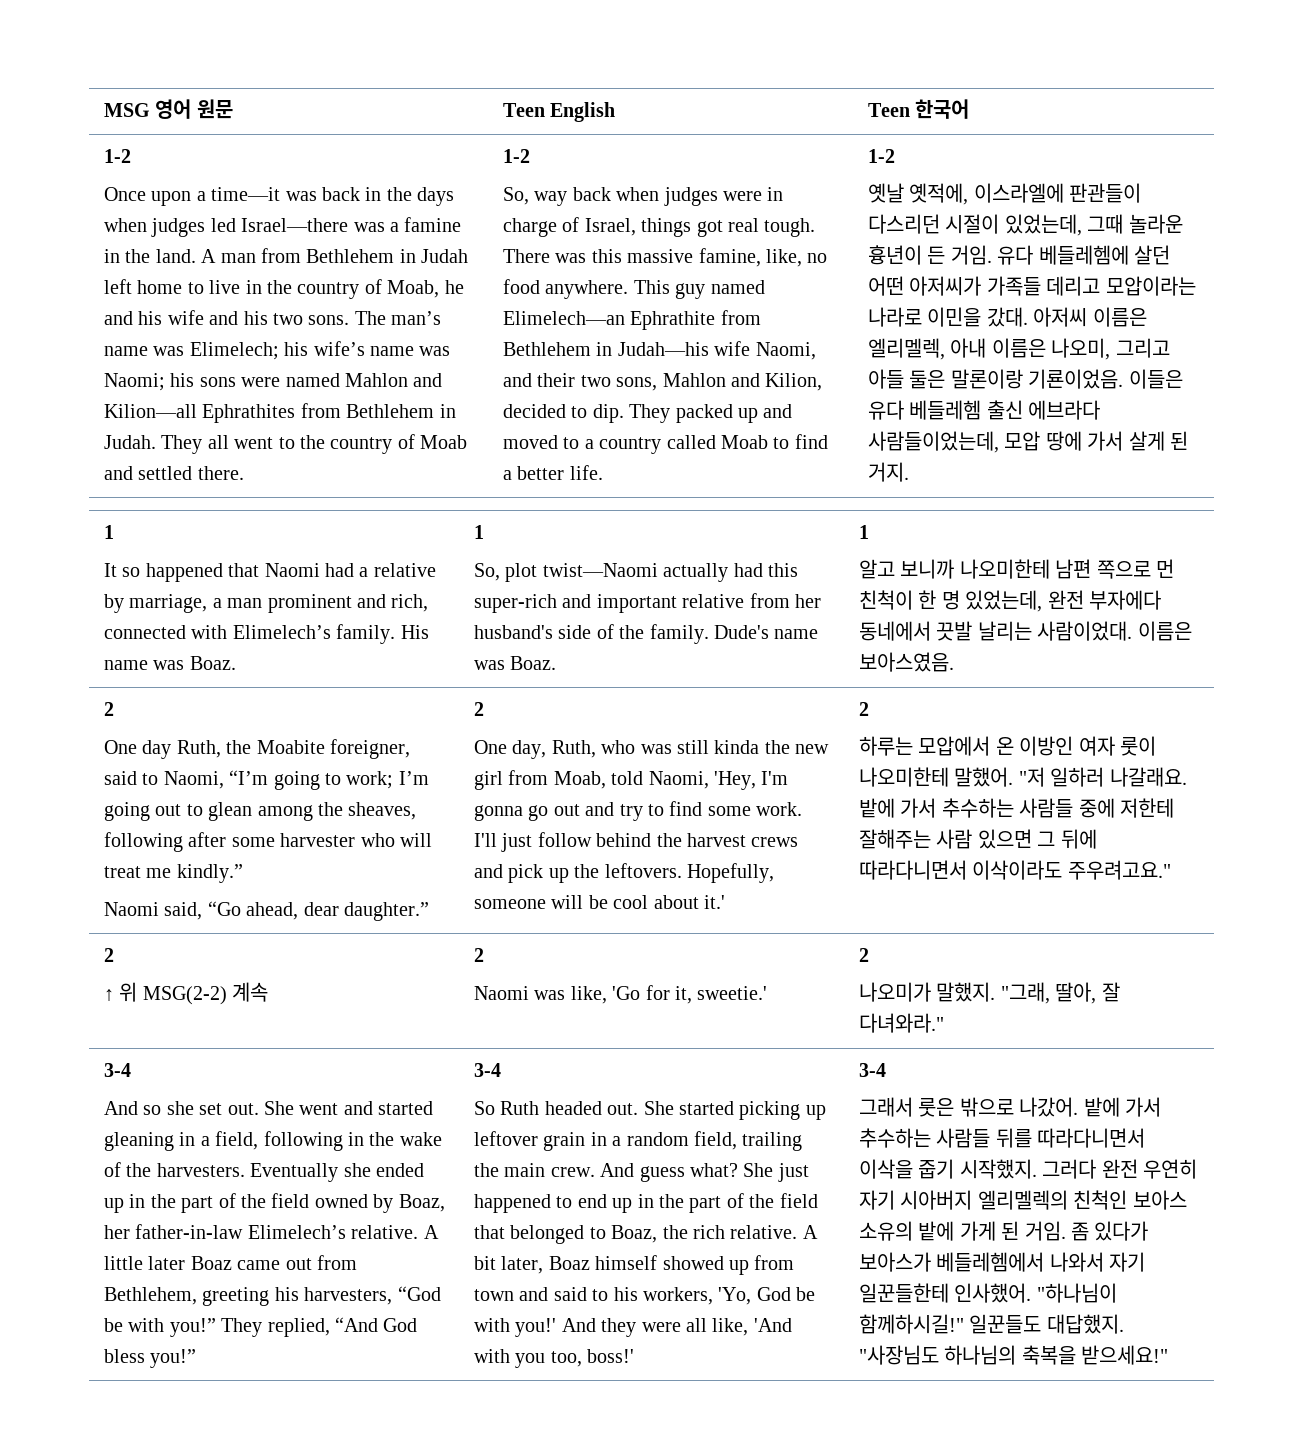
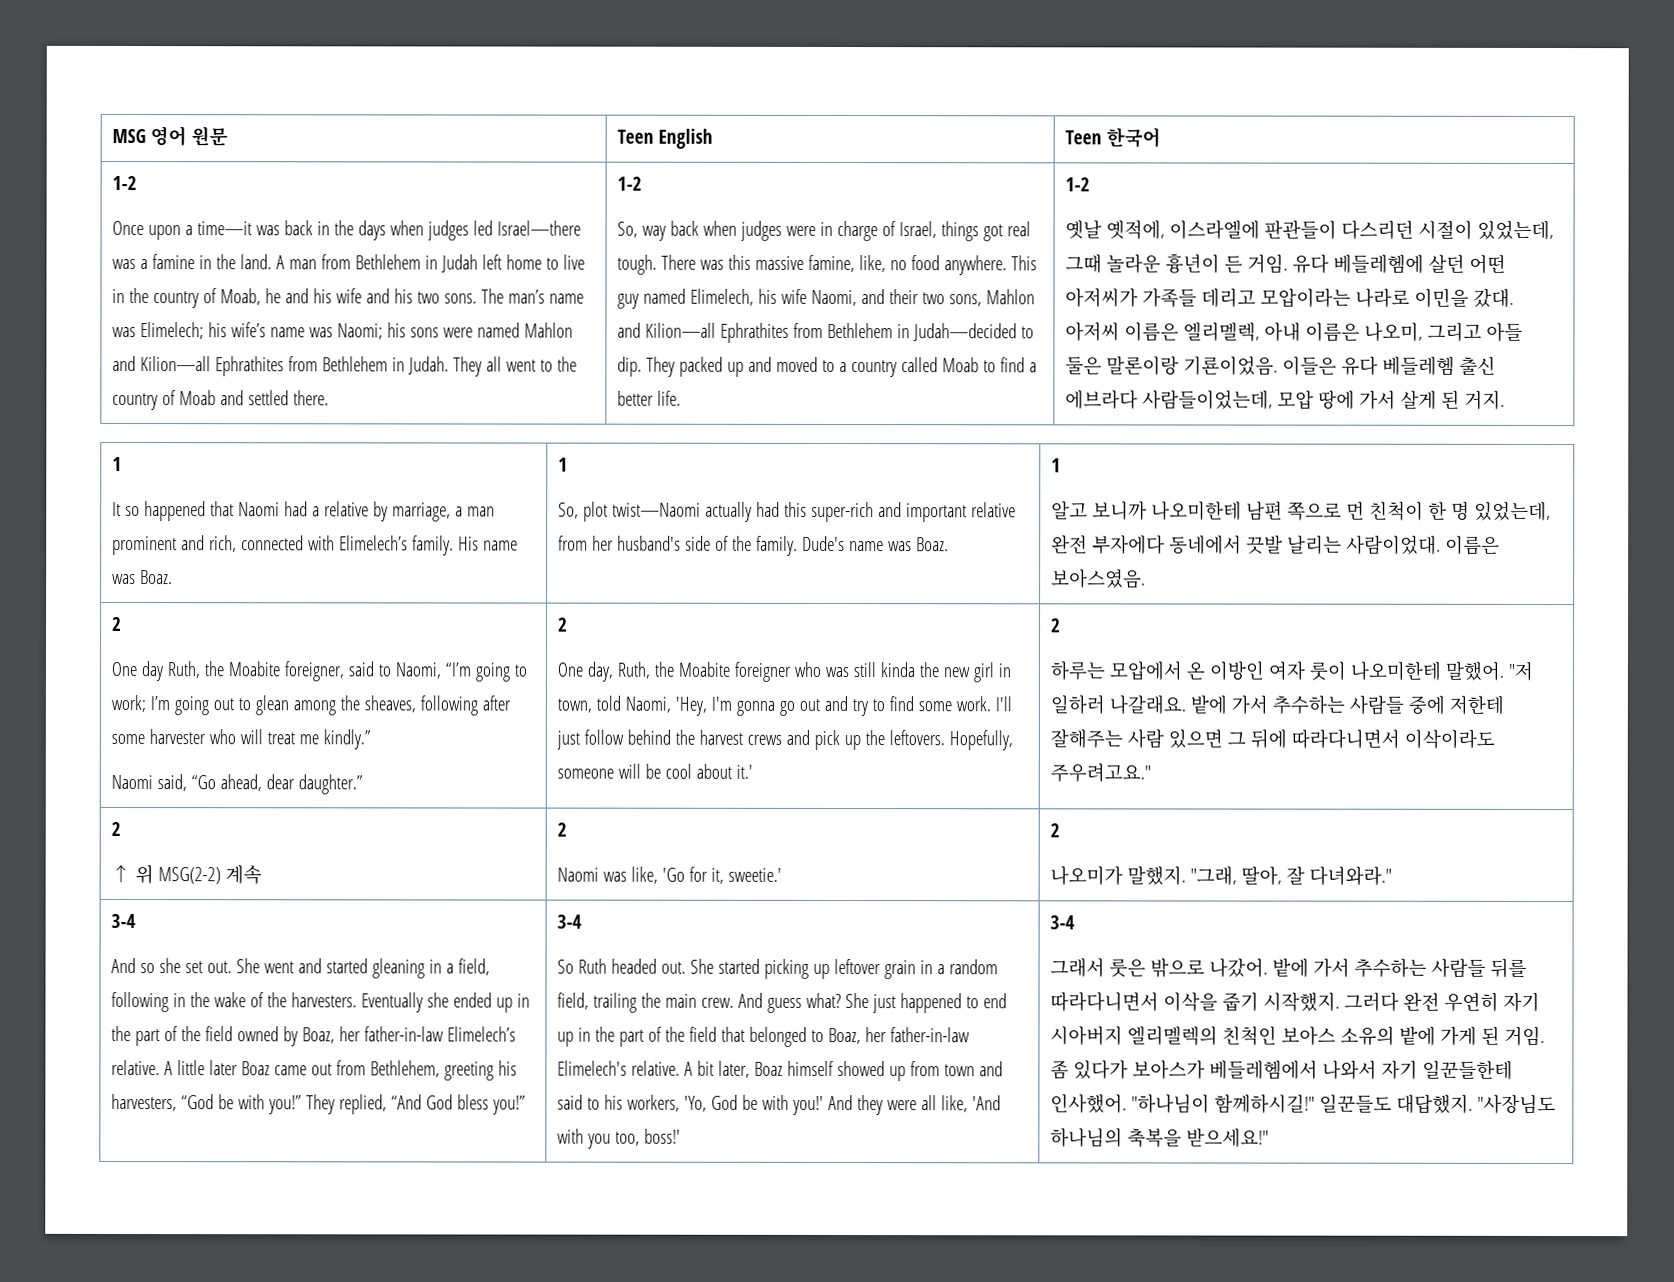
[503,310,761,330] [503,342,709,356] Elimelech—an Ephrathite from Bethlehem in Judah—his -> [690,288,778,306] Elimelech, his
[765,373,823,391] [503,404,567,418] Kilion, decided -> [645,322,1018,343] Kilion—all Ephrathites from Bethlehem in Judah—decided
(596, 749) none -> [654,661,792,682] the Moabite foreigner
[508,770,606,789] from Moab, -> [998,663,1012,678] [557,698,593,713] in town,
[662,1225,726,1239] the rich -> [865,1027,971,1043] [557,1060,628,1076] her father-in-law Elimelech's

